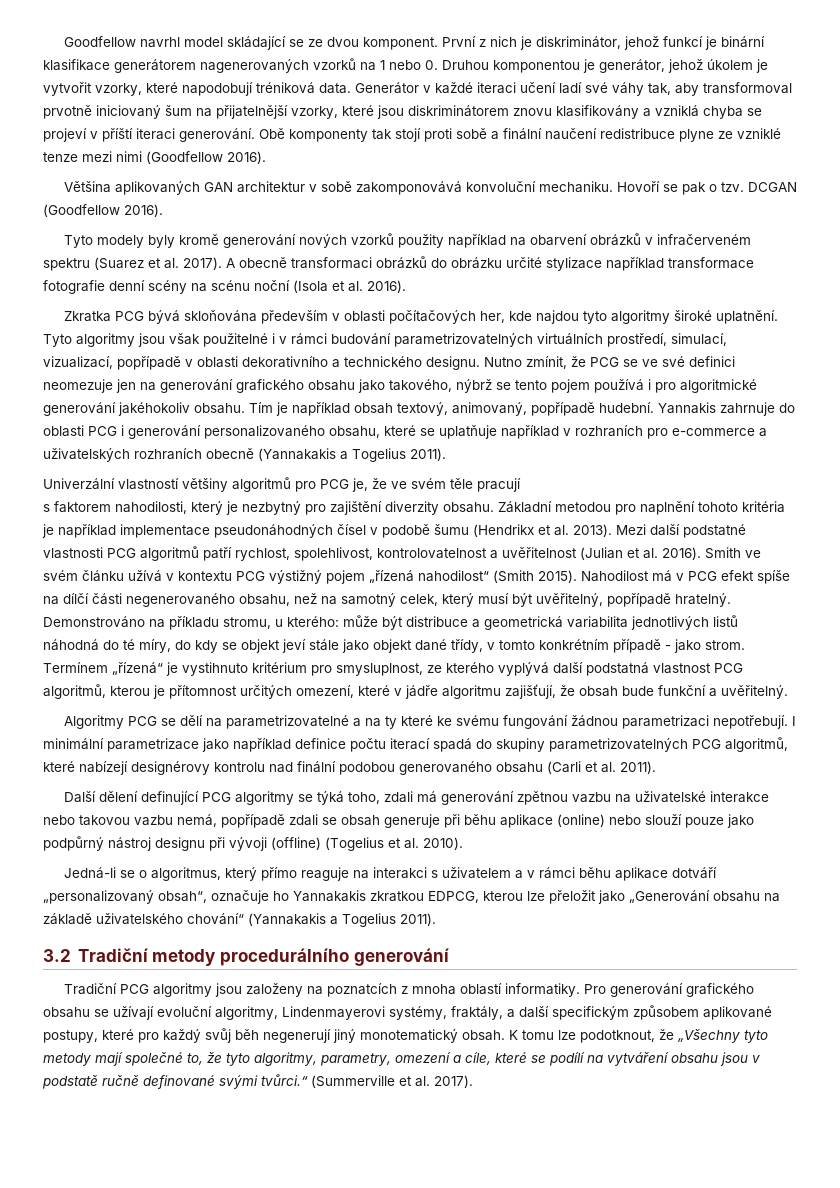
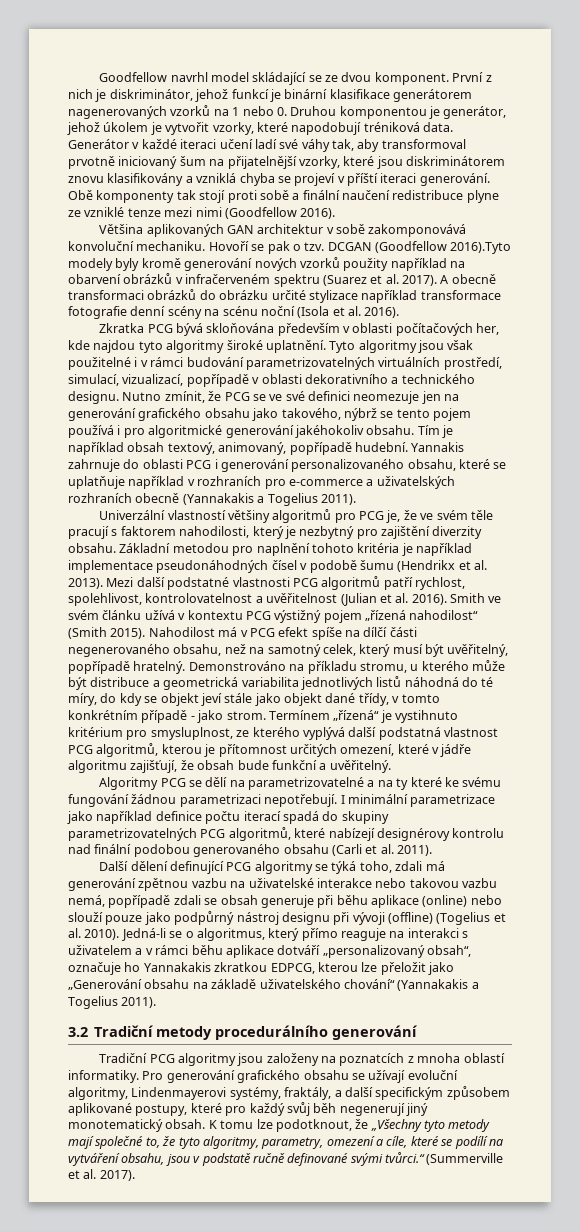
[124,204,163,217] [63,235,93,248] 2016). // Tyto -> [450,242,512,254] 2016).Tyto
(521, 485) // -> (109, 532) none
[287,616,339,627] kterého: -> [421,661,469,671] kterého
(463, 843) // -> (120, 934) none
[671,1053,718,1063] obsahu -> [121,1153,165,1165] obsahu,

